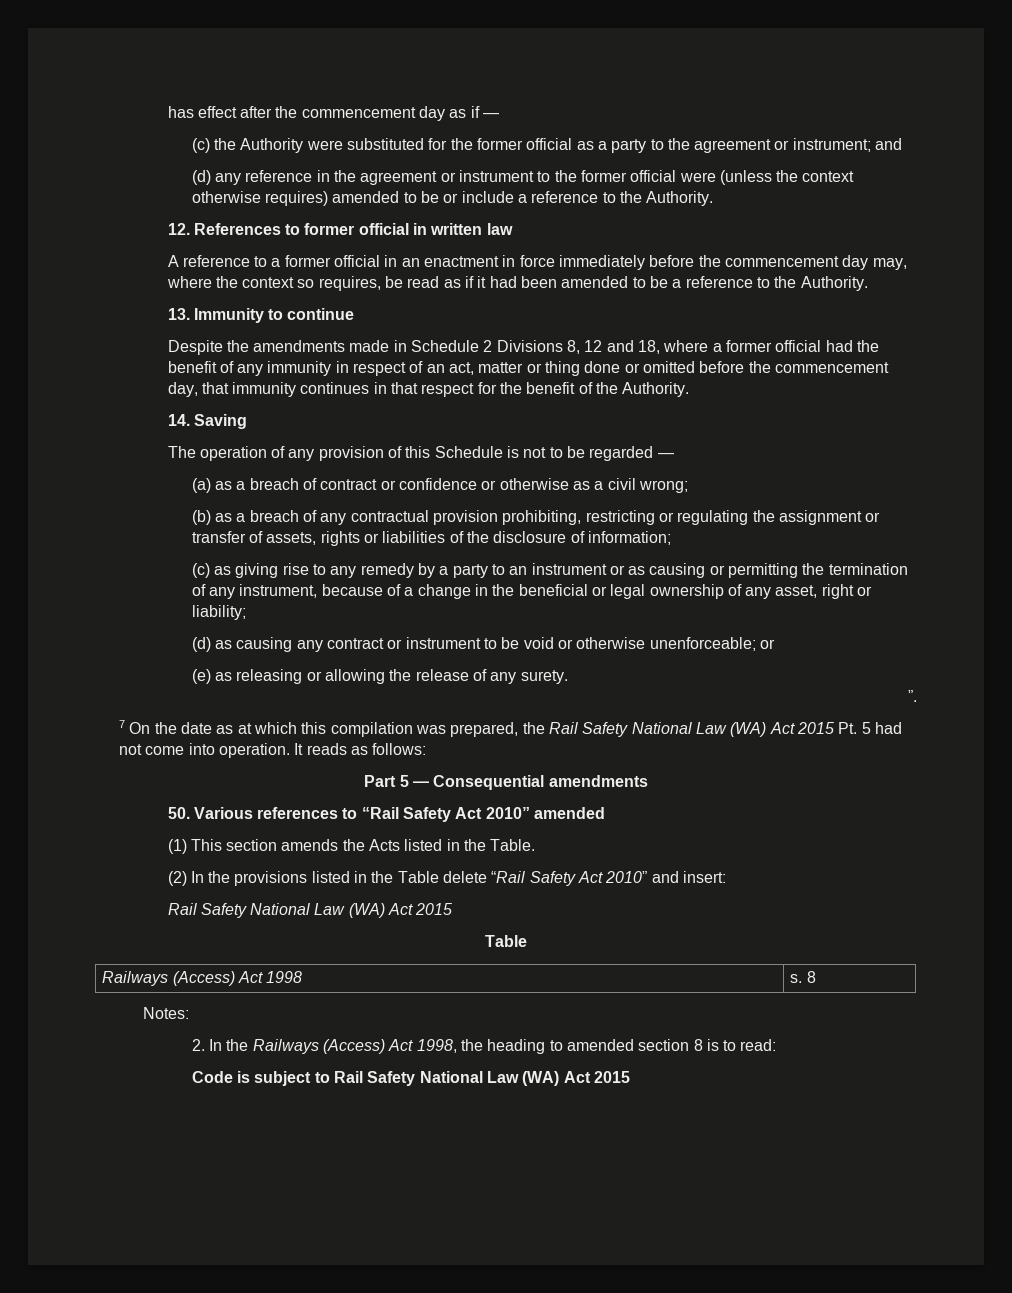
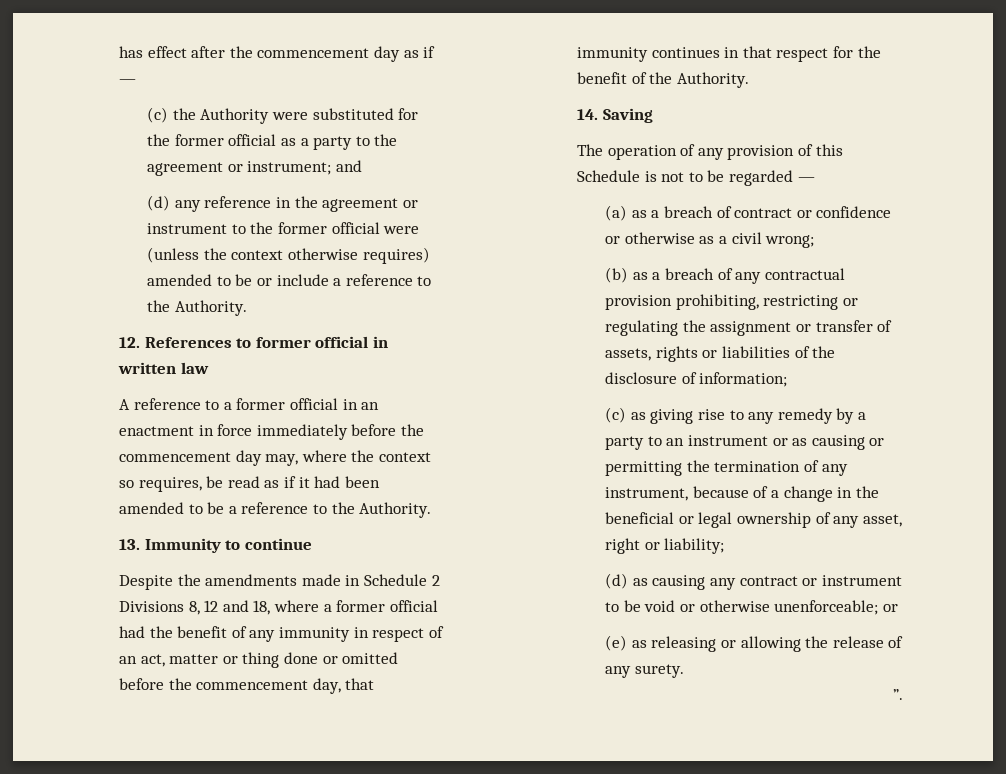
[119,720,902,737] [119,743,427,758] [364,775,648,790] [167,807,606,822] [167,839,536,854] [167,871,726,886] [167,903,453,918] [485,935,527,947] [102,971,303,986] [790,971,816,983] [143,1007,190,1019] [191,1039,777,1054] [191,1071,630,1086] // 7 On the date as at which this compilation was prepared, the Rail Safety National Law (WA) Act 2015 Pt. 5 had not come into operation. It reads as follows: // Part 5 — Consequential amendments // 50. Various references to “Rail Safety Act 2010” amended // (1) This section amends the Acts listed in the Table. // (2) In the provisions listed in the Table delete “Rail Safety Act 2010” and insert: // Rail Safety National Law (WA) Act 2015 // Table // Railways (Access) Act 1998 | s. 8 // Notes: // 2. In the Railways (Access) Act 1998, the heading to amended section 8 is to read: // Code is subject to Rail Safety National Law (WA) Act 2015 -> (903, 694) none

